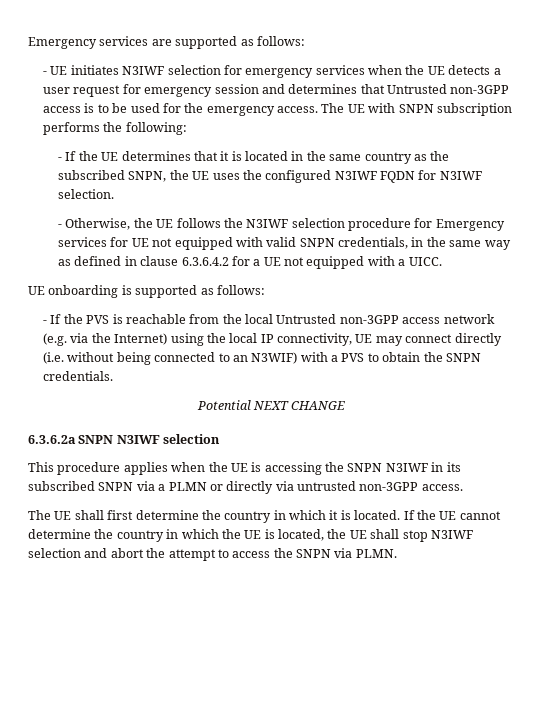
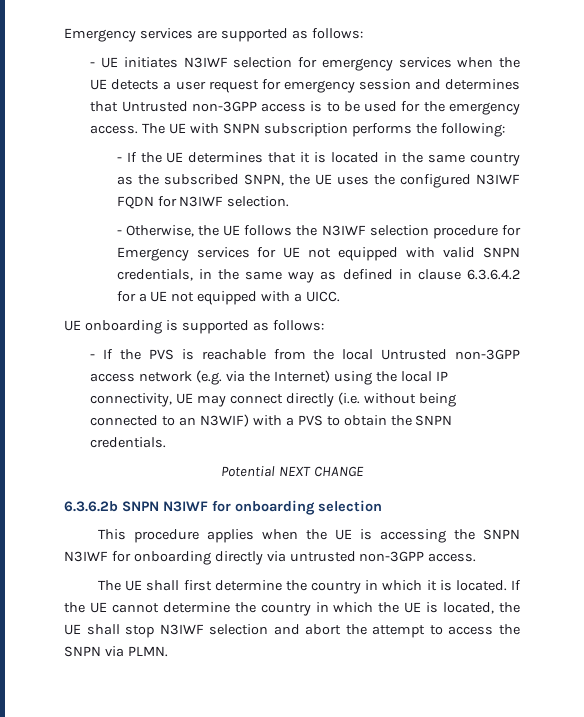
[28,435,160,444] 6.3.6.2a SNPN N3IWF -> [64,500,315,515] 6.3.6.2b SNPN N3IWF for onboarding
[431,462,461,472] [28,481,223,491] in its subscribed SNPN via a PLMN or -> [111,551,211,565] for onboarding

